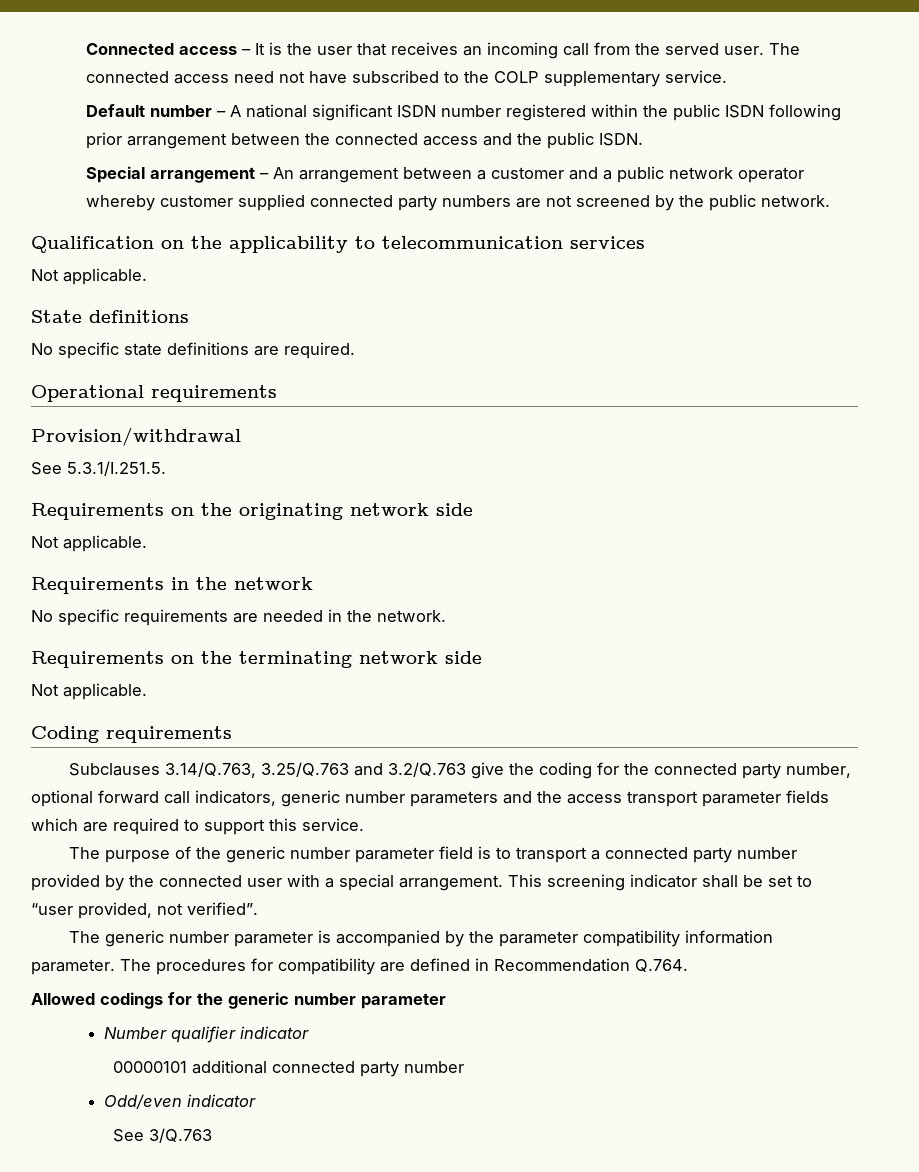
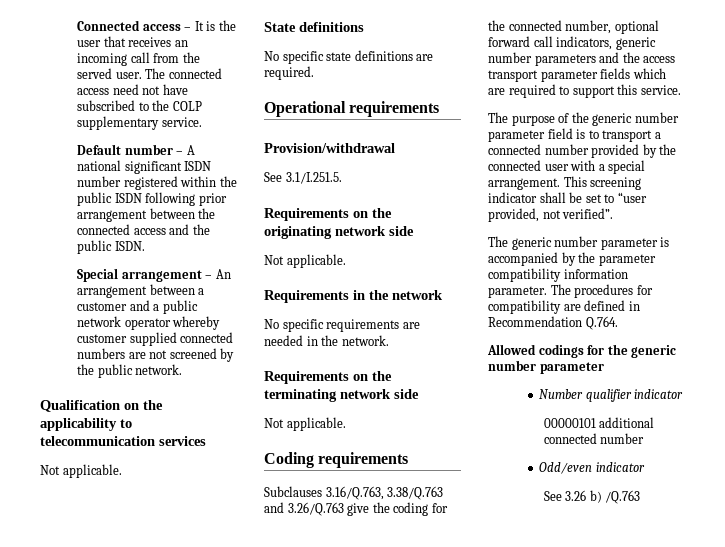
[397,195,437,211] party -> (234, 337) none
[67,461,166,476] 5.3.1/I.251.5. -> [285,172,342,184] 3.1/I.251.5.
[165,762,467,778] 3.14/Q.763, 3.25/Q.763 and 3.2/Q.763 -> [325,486,444,500] [264,502,344,516] 3.16/Q.763, 3.38/Q.763 and 3.26/Q.763
[742,763,782,779] party -> (562, 25) none
[693,847,733,863] party -> (541, 149) none
[360,1061,400,1077] party -> (597, 438) none
[149,1128,213,1143] 3/Q.763 -> [565,490,641,504] 3.26 b) /Q.763

